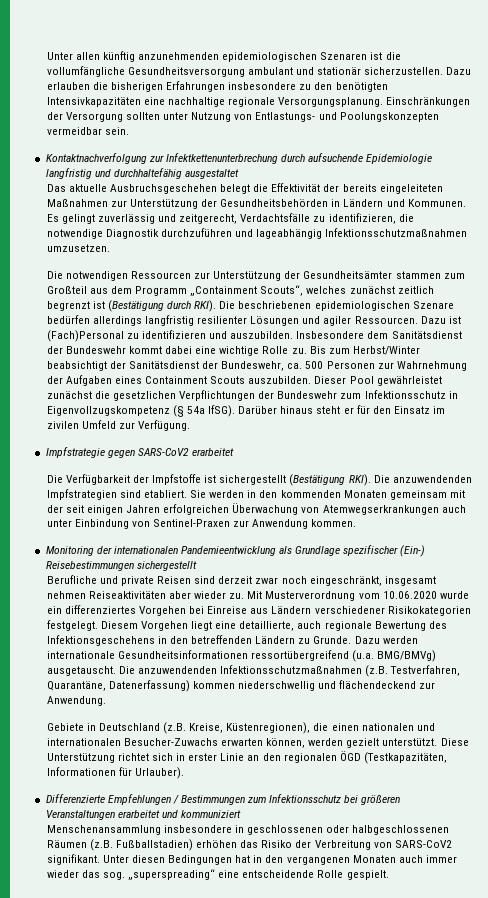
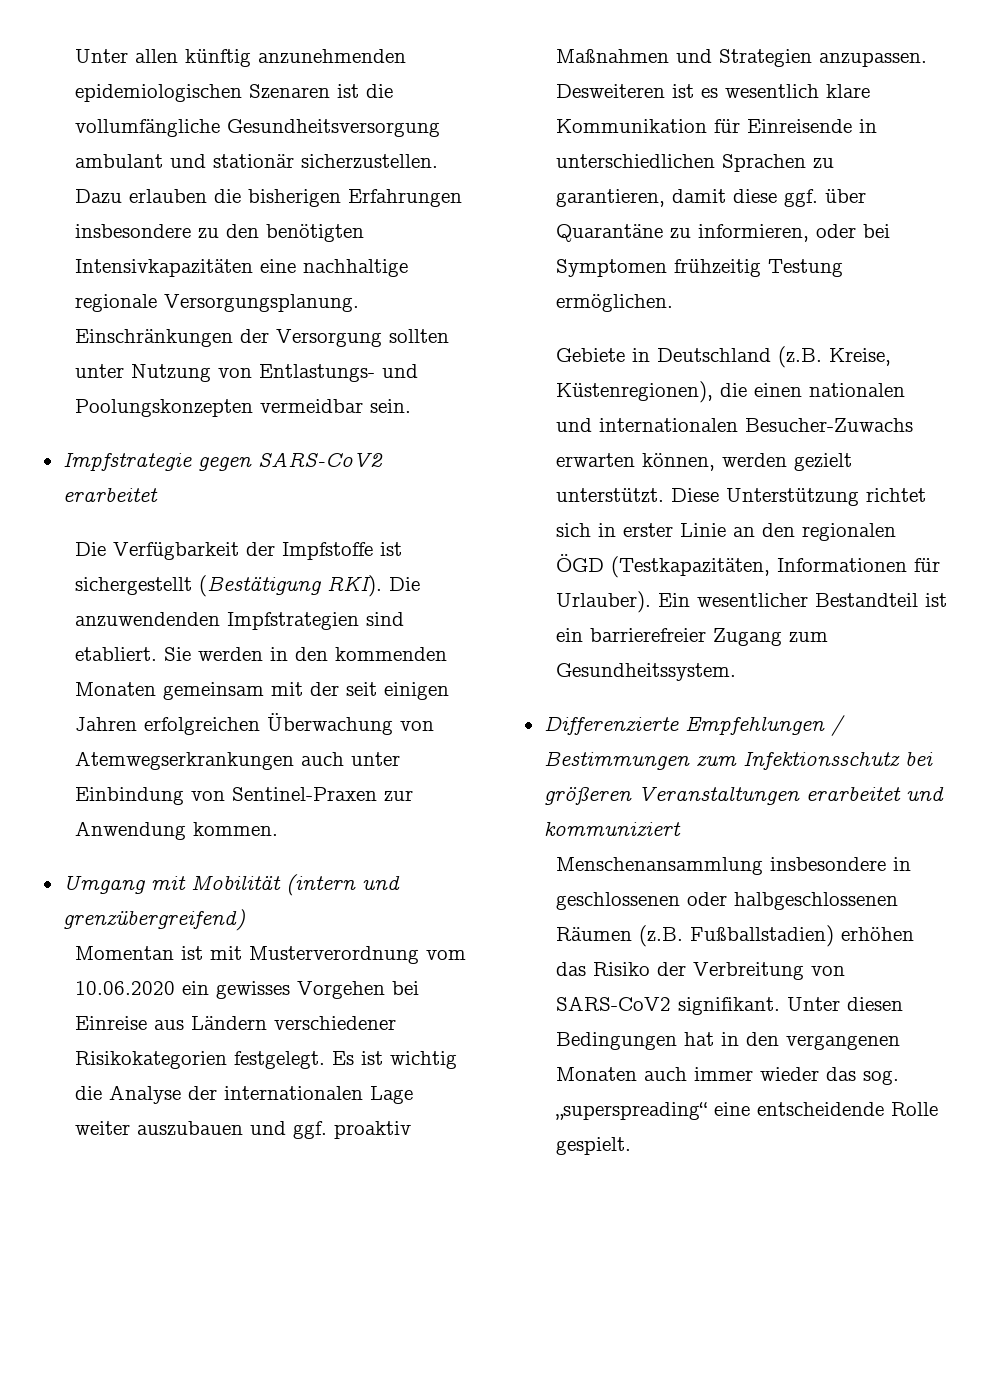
[45,153,433,164] [45,168,239,179] [46,183,443,194] [46,199,466,209] [46,213,414,224] [46,228,468,239] [46,244,110,252] [46,271,465,281] [46,285,434,296] [46,300,454,312] [46,315,461,326] [46,330,462,342] [46,346,420,356] [46,361,467,371] [46,375,442,386] [46,390,458,401] [46,405,445,417] [46,420,191,431] // Kontaktnachverfolgung zur Infektkettenunterbrechung durch aufsuchende Epidemiologie langfristig und durchhaltefähig ausgestaltet // Das aktuelle Ausbruchsgeschehen belegt die Effektivität der bereits eingeleiteten Maßnahmen zur Unterstützung der Gesundheitsbehörden in Ländern und Kommunen. Es gelingt zuverlässig und zeitgerecht, Verdachtsfälle zu identifizieren, die notwendige Diagnostik durchzuführen und lageabhängig Infektionsschutzmaßnahmen umzusetzen. // Die notwendigen Ressourcen zur Unterstützung der Gesundheitsämter stammen zum Großteil aus dem Programm „Containment Scouts“, welches zunächst zeitlich begrenzt ist (Bestätigung durch RKI). Die beschriebenen epidemiologischen Szenare bedürfen allerdings langfristig resilienter Lösungen und agiler Ressourcen. Dazu ist (Fach)Personal zu identifizieren und auszubilden. Insbesondere dem Sanitätsdienst der Bundeswehr kommt dabei eine wichtige Rolle zu. Bis zum Herbst/Winter beabsichtigt der Sanitätsdienst der Bundeswehr, ca. 500 Personen zur Wahrnehmung der Aufgaben eines Containment Scouts auszubilden. Dieser Pool gewährleistet zunächst die gesetzlichen Verpflichtungen der Bundeswehr zum Infektionsschutz in Eigenvollzugskompetenz (§ 54a IfSG). Darüber hinaus steht er für den Einsatz im zivilen Umfeld zur Verfügung. -> (412, 406) none
[45,545,426,557] [45,561,197,571] [46,575,436,586] [46,591,469,601] [46,605,136,614] Monitoring der internationalen Pandemieentwicklung als Grundlage spezifischer (Ein-) Reisebestimmungen sichergestellt // Berufliche und private Reisen sind derzeit zwar noch eingeschränkt, insgesamt nehmen Reiseaktivitäten aber wieder zu. Mit Musterverordnung vom 10.06.2020 wurde ein differenziertes -> [62,874,400,896] [62,909,245,931] [75,946,467,964] [75,981,291,999] Umgang mit Mobilität (intern und grenzübergreifend) // Momentan ist mit Musterverordnung vom 10.06.2020 ein gewisses
[100,621,447,631] [46,635,418,646] [46,650,437,662] [46,665,461,677] [46,680,436,692] [46,696,106,706] Diesem Vorgehen liegt eine detaillierte, auch regionale Bewertung des Infektionsgeschehens in den betreffenden Ländern zu Grunde. Dazu werden internationale Gesundheitsinformationen ressortübergreifend (u.a. BMG/BMVg) ausgetauscht. Die anzuwendenden Infektionsschutzmaßnahmen (z.B. Testverfahren, Quarantäne, Datenerfassung) kommen niederschwellig und flächendeckend zur Anwendung. -> [332,1051,458,1069] [75,1085,414,1104] [75,1121,412,1139] [556,49,928,67] [556,84,871,98] [556,119,878,133] [556,154,835,172] [556,189,867,207] [556,224,891,242] [556,259,844,277] [556,294,674,312] Es ist wichtig die Analyse der internationalen Lage weiter auszubauen und ggf. proaktiv Maßnahmen und Strategien anzupassen. Desweiteren ist es wesentlich klare Kommunikation für Einreisende in unterschiedlichen Sprachen zu garantieren, damit diese ggf. über Quarantäne zu informieren, oder bei Symptomen frühzeitig Testung ermöglichen.
(185, 773) none -> [658,593,948,607] [556,628,829,646] [556,663,737,681] Ein wesentlicher Bestandteil ist ein barrierefreier Zugang zum Gesundheitssystem.

